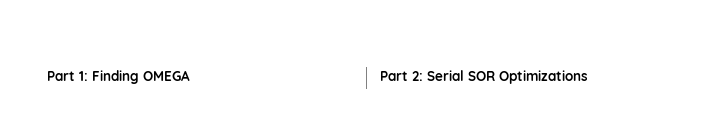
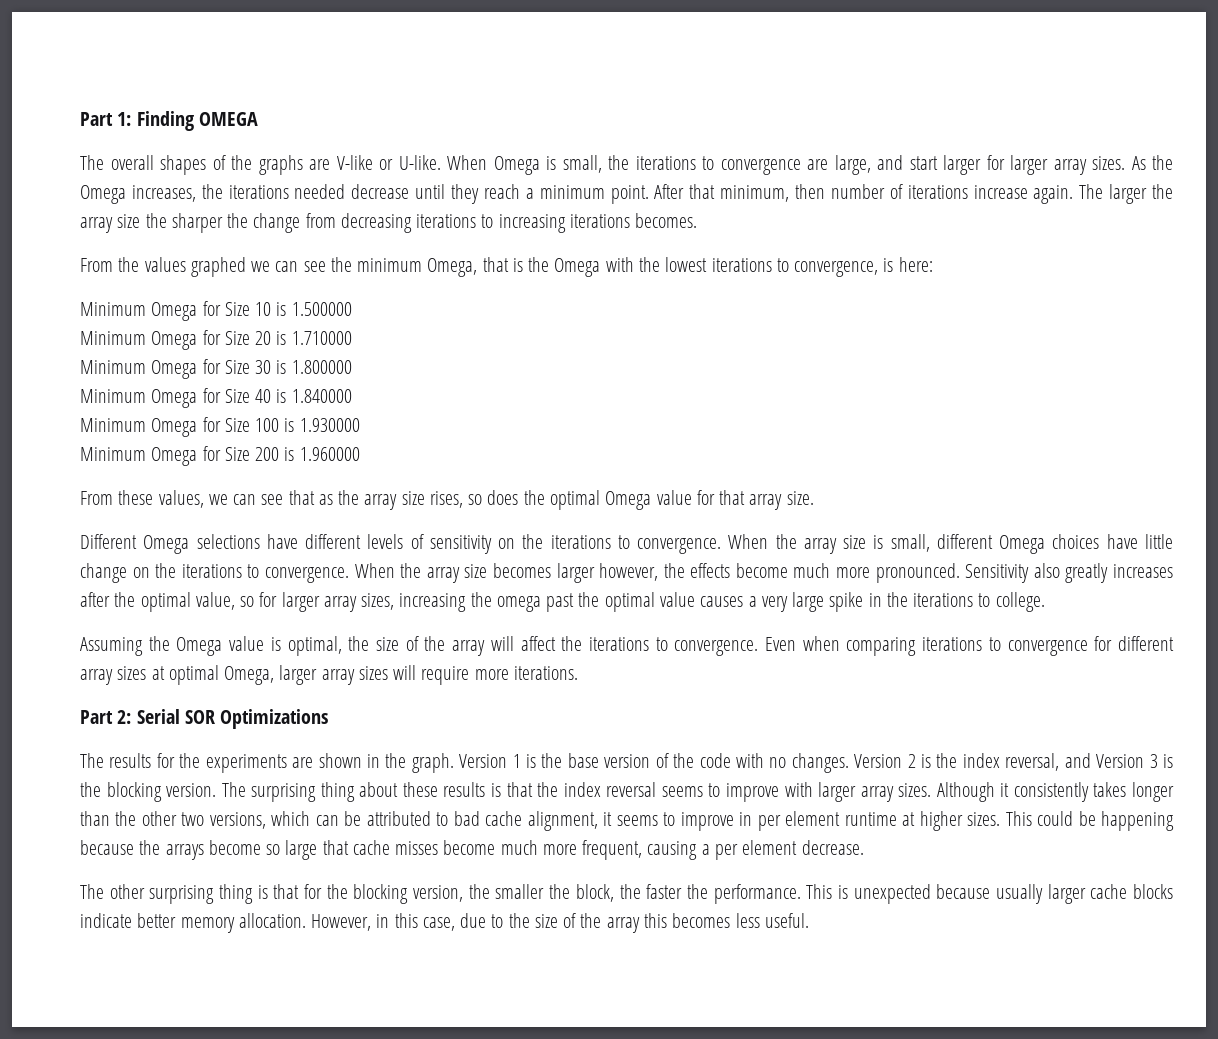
(190, 75) none -> [80,155,1173,175] [80,184,1173,204] [80,213,698,233] [80,257,933,277] [80,301,352,321] [80,330,352,350] [80,359,352,379] [80,388,352,408] [80,417,360,437] [80,446,360,466] [80,490,814,510] [80,534,1173,554] [80,563,1174,583] [80,592,1045,612] [80,636,1175,656] [80,665,578,685] // The overall shapes of the graphs are V-like or U-like. When Omega is small, the iterations to convergence are large, and start larger for larger array sizes. As the Omega increases, the iterations needed decrease until they reach a minimum point. After that minimum, then number of iterations increase again. The larger the array size the sharper the change from decreasing iterations to increasing iterations becomes. // From the values graphed we can see the minimum Omega, that is the Omega with the lowest iterations to convergence, is here: // Minimum Omega for Size 10 is 1.500000 // Minimum Omega for Size 20 is 1.710000 // Minimum Omega for Size 30 is 1.800000 // Minimum Omega for Size 40 is 1.840000 // Minimum Omega for Size 100 is 1.930000 // Minimum Omega for Size 200 is 1.960000 // From these values, we can see that as the array size rises, so does the optimal Omega value for that array size. // Different Omega selections have different levels of sensitivity on the iterations to convergence. When the array size is small, different Omega choices have little change on the iterations to convergence. When the array size becomes larger however, the effects become much more pronounced. Sensitivity also greatly increases after the optimal value, so for larger array sizes, increasing the omega past the optimal value causes a very large spike in the iterations to college. // Assuming the Omega value is optimal, the size of the array will affect the iterations to convergence. Even when comparing iterations to convergence for different array sizes at optimal Omega, larger array sizes will require more iterations.
(588, 77) none -> [80,753,1173,773] [80,782,1174,802] [80,811,1175,831] [80,840,864,860] [80,884,1173,904] [80,913,809,933] // The results for the experiments are shown in the graph. Version 1 is the base version of the code with no changes. Version 2 is the index reversal, and Version 3 is the blocking version. The surprising thing about these results is that the index reversal seems to improve with larger array sizes. Although it consistently takes longer than the other two versions, which can be attributed to bad cache alignment, it seems to improve in per element runtime at higher sizes. This could be happening because the arrays become so large that cache misses become much more frequent, causing a per element decrease. // The other surprising thing is that for the blocking version, the smaller the block, the faster the performance. This is unexpected because usually larger cache blocks indicate better memory allocation. However, in this case, due to the size of the array this becomes less useful.

